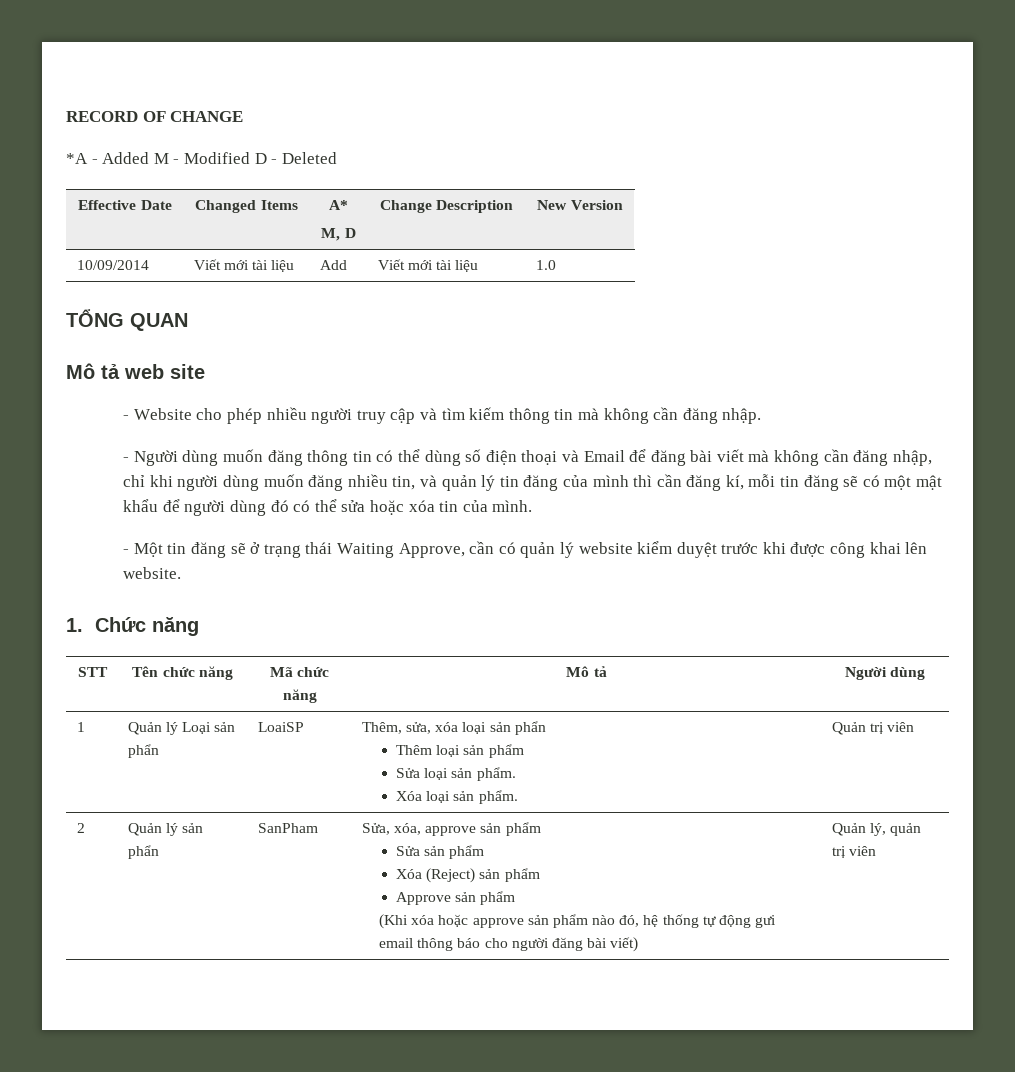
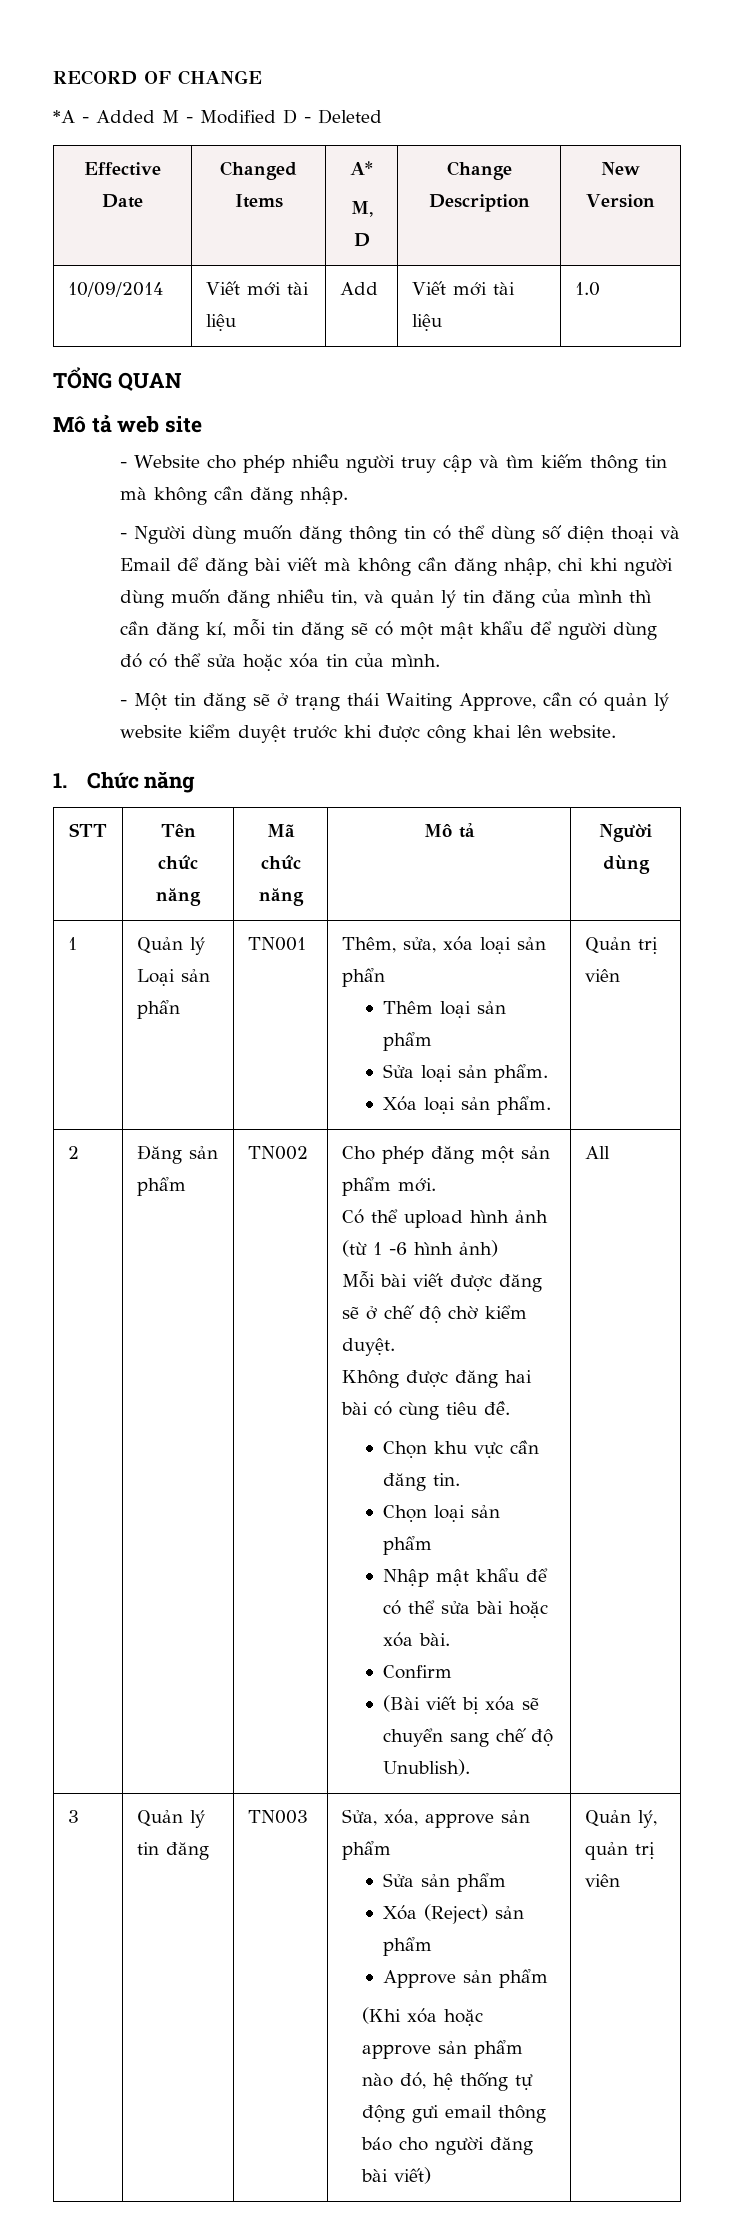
[257,722,304,732] LoaiSP -> [248,937,307,951] TN001
[127,823,204,836] [127,845,159,859] [257,823,318,833] | Quản lý sản phẩn | SanPham -> [137,1145,219,1164] [137,1177,187,1196] [248,1146,309,1160] [342,1146,551,1164] [342,1177,437,1196] [342,1209,549,1228] [342,1240,499,1257] [342,1271,543,1292] [342,1305,528,1324] [342,1338,396,1356] [342,1370,533,1388] [341,1401,511,1420] [383,1440,540,1459] [383,1473,461,1491] [383,1505,501,1523] [383,1536,433,1555] [383,1568,549,1587] [383,1600,549,1619] [383,1632,451,1647] [383,1665,453,1679] [383,1695,540,1715] [383,1728,554,1747] [383,1759,471,1776] [585,1146,611,1159] [68,1810,80,1823] [137,1810,206,1828] [137,1842,210,1860] [248,1810,309,1824] | Đăng sản phẩm | TN002 | Cho phép đăng một sản phẩm mới. // Có thể upload hình ảnh (từ 1 -6 hình ảnh) // Mỗi bài viết được đăng sẽ ở chế độ chờ kiểm duyệt. // Không được đăng hai bài có cùng tiêu đề. // Chọn khu vực cần đăng tin. // Chọn loại sản phẩm // Nhập mật khẩu để có thể sửa bài hoặc xóa bài. // Confirm // (Bài viết bị xóa sẽ chuyển sang chế độ Unublish). | All // 3 | Quản lý tin đăng | TN003

